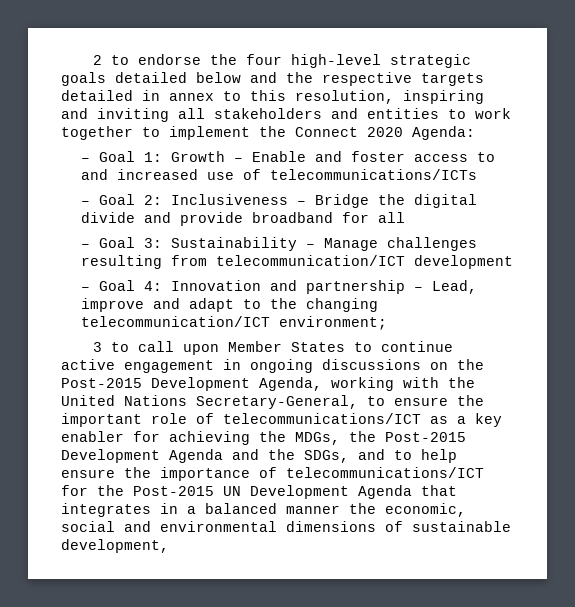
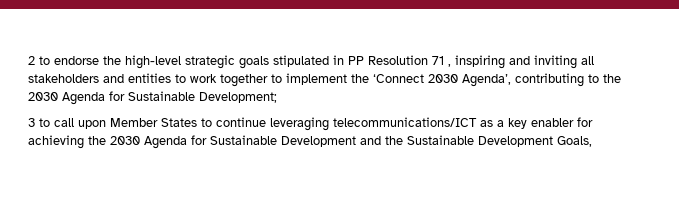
[245,54,282,65] four -> (121, 60) none
[115,72,484,86] [61,90,394,104] detailed below and the respective targets detailed in annex to this resolution, -> [273,55,451,67] stipulated in PP Resolution 71 ,
[295,126,475,140] [81,151,496,162] [81,169,478,180] [81,194,478,208] [81,212,406,226] [81,237,478,251] [81,255,514,269] [81,280,478,294] [81,298,379,312] [81,316,388,330] Connect 2020 Agenda: // – Goal 1: Growth – Enable and foster access to and increased use of telecommunications/ICTs // – Goal 2: Inclusiveness – Bridge the digital divide and provide broadband for all // – Goal 3: Sustainability – Manage challenges resulting from telecommunication/ICT development // – Goal 4: Innovation and partnership – Lead, improve and adapt to the changing telecommunication/ICT environment; -> [373,73,621,87] [28,91,277,105] ‘Connect 2030 Agenda’, contributing to the 2030 Agenda for Sustainable Development;
[61,359,484,373] [61,377,475,391] [61,395,484,409] [61,413,214,427] active engagement in ongoing discussions on the Post-2015 Development Agenda, working with the United Nations Secretary-General, to ensure the important role of -> [270,117,329,131] leveraging
[295,431,466,445] [61,449,457,463] [61,467,484,481] [61,485,457,499] [61,503,466,517] [61,521,511,532] [61,539,169,553] MDGs, the Post-2015 Development Agenda and the SDGs, and to help ensure the importance of telecommunications/ICT for the Post-2015 UN Development Agenda that integrates in a balanced manner the economic, social and environmental dimensions of sustainable development, -> [110,135,592,149] 2030 Agenda for Sustainable Development and the Sustainable Development Goals,

